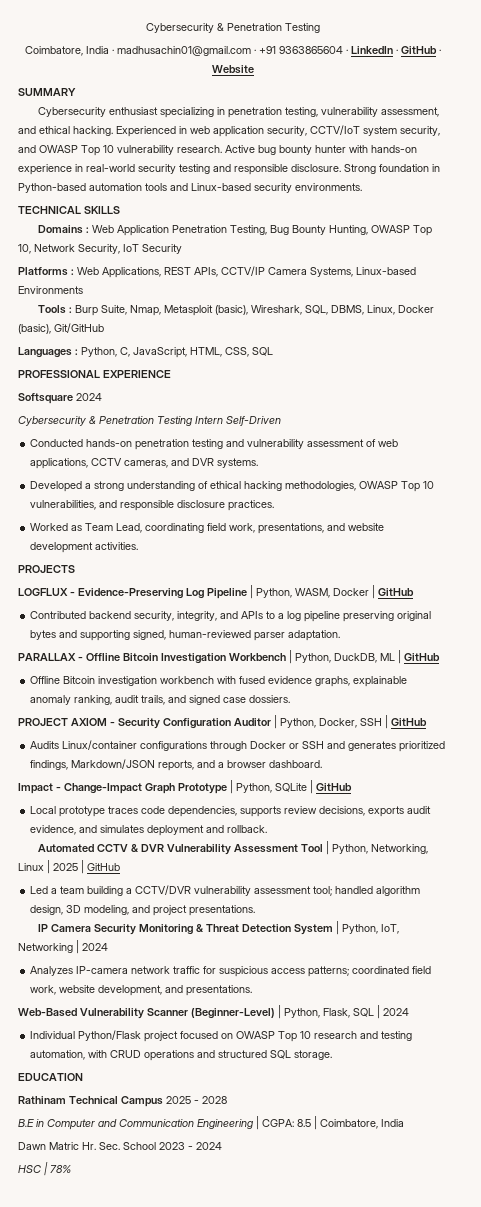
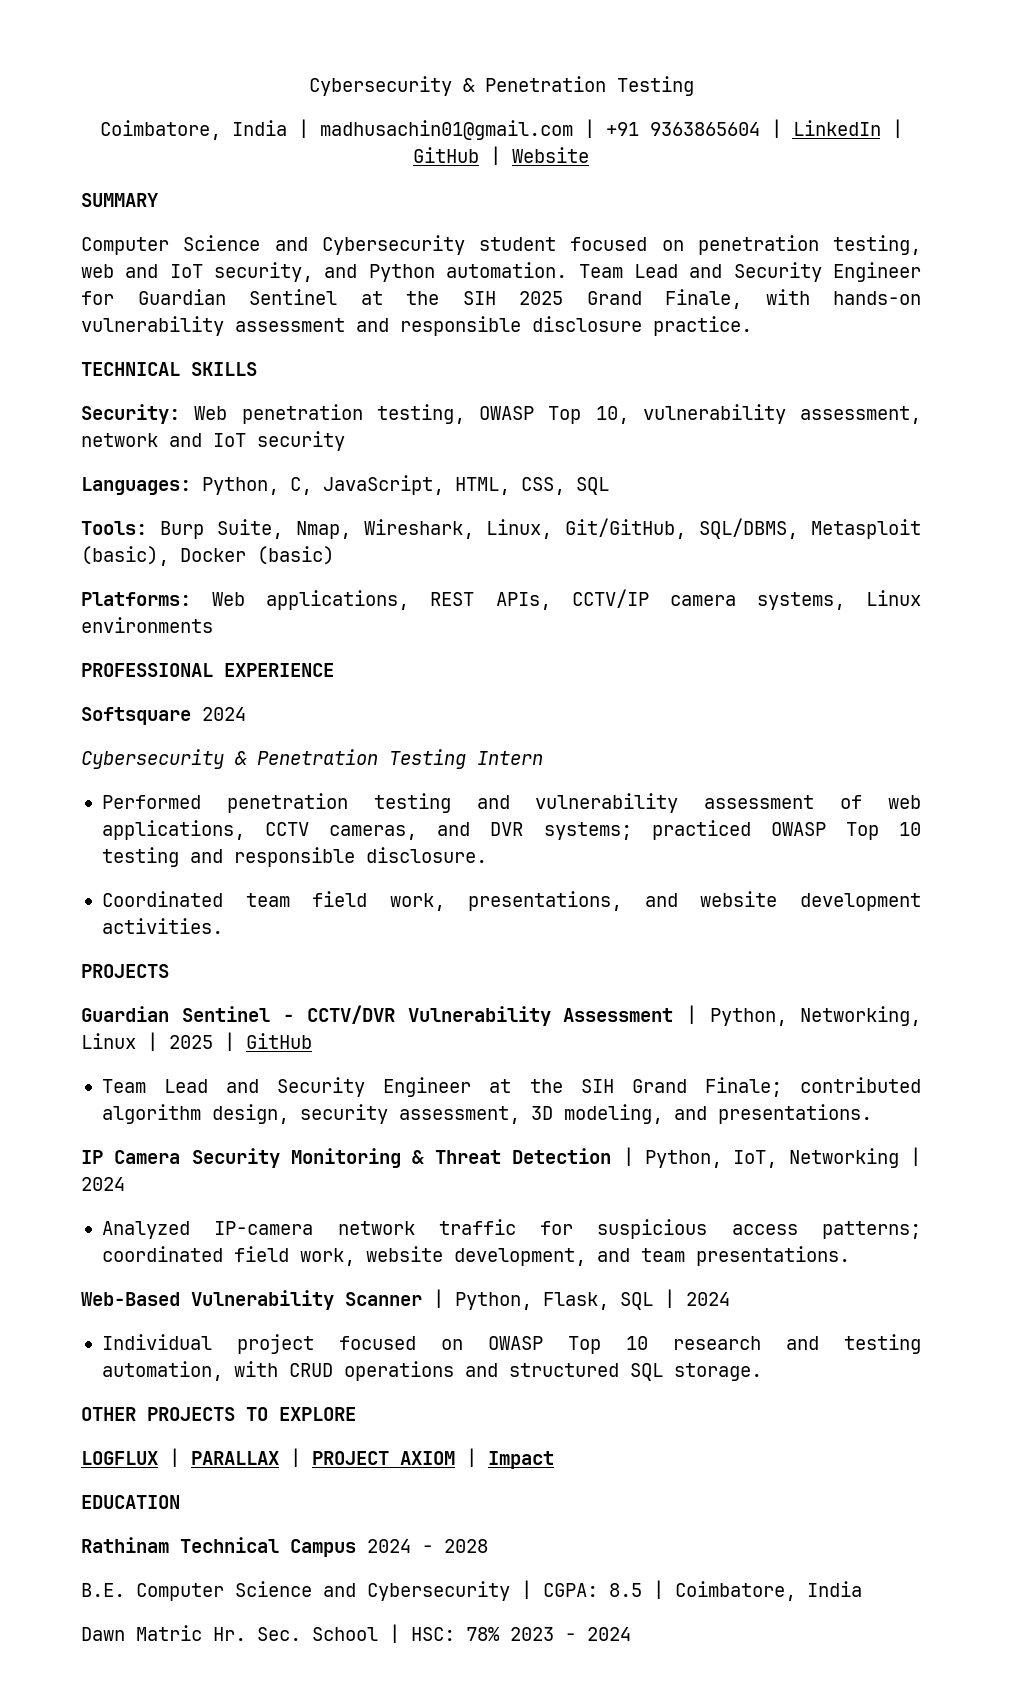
[112,46,441,56] [212,65,254,74] [18,88,76,96] [38,107,440,118] [18,125,440,137] [18,145,417,156] [18,164,440,175] [18,183,362,193] [18,206,120,214] [38,225,433,236] [18,244,182,254] [18,266,416,278] [18,286,83,294] [38,305,435,316] [18,323,104,334] [18,347,78,358] · madhusachin01@gmail.com · +91 9363865604 · LinkedIn · GitHub · Website // SUMMARY // Cybersecurity enthusiast specializing in penetration testing, vulnerability assessment, and ethical hacking. Experienced in web application security, CCTV/IoT system security, and OWASP Top 10 vulnerability research. Active bug bounty hunter with hands-on experience in real-world security testing and responsible disclosure. Strong foundation in Python-based automation tools and Linux-based security environments. // TECHNICAL SKILLS // Domains : Web Application Penetration Testing, Bug Bounty Hunting, OWASP Top 10, Network Security, IoT Security // Platforms : Web Applications, REST APIs, CCTV/IP Camera Systems, Linux-based Environments // Tools : Burp Suite, Nmap, Metasploit (basic), Wireshark, SQL, DBMS, Linux, Docker (basic), Git/GitHub // Languages : -> [297,119,903,140] [413,146,589,165] [81,193,158,207] [81,235,921,255] [81,262,922,282] [81,289,921,309] [81,316,752,336] [81,362,257,376] [81,404,921,424] [81,431,345,451] [81,477,191,495] | madhusachin01@gmail.com | +91 9363865604 | LinkedIn | GitHub | Website // SUMMARY // Computer Science and Cybersecurity student focused on penetration testing, web and IoT security, and Python automation. Team Lead and Security Engineer for Guardian Sentinel at the SIH 2025 Grand Finale, with hands-on vulnerability assessment and responsible disclosure practice. // TECHNICAL SKILLS // Security: Web penetration testing, OWASP Top 10, vulnerability assessment, network and IoT security // Languages:
(273, 351) none -> [81,518,921,539] [81,546,334,566] [81,589,921,610] [81,617,213,633] // Tools: Burp Suite, Nmap, Wireshark, Linux, Git/GitHub, SQL/DBMS, Metasploit (basic), Docker (basic) // Platforms: Web applications, REST APIs, CCTV/IP camera systems, Linux environments
[226,416,281,426] [30,439,133,447] Self-Driven // Conducted hands-on -> [101,795,201,809] // Performed
[217,458,259,468] [30,481,435,492] [30,500,275,511] [30,523,205,533] systems. // Developed a strong understanding of ethical hacking methodologies, OWASP Top 10 vulnerabilities, and responsible disclosure practices. // Worked as Team Lead, coordinating -> [543,820,922,840] [101,847,487,867] [101,891,290,907] systems; practiced OWASP Top 10 testing and responsible disclosure. // Coordinated team
[18,585,414,599] [30,611,432,622] [30,630,341,641] [18,650,440,664] [30,676,408,687] [30,695,291,705] [18,715,427,729] [30,740,446,752] [30,759,323,771] [18,780,352,794] [30,806,432,817] [30,825,268,836] [38,844,165,852] LOGFLUX - Evidence-Preserving Log Pipeline | Python, WASM, Docker | GitHub // Contributed backend security, integrity, and APIs to a log pipeline preserving original bytes and supporting signed, human-reviewed parser adaptation. // PARALLAX - Offline Bitcoin Investigation Workbench | Python, DuckDB, ML | GitHub // Offline Bitcoin investigation workbench with fused evidence graphs, explainable anomaly ranking, audit trails, and signed case dossiers. // PROJECT AXIOM - Security Configuration Auditor | Python, Docker, SSH | GitHub // Audits Linux/container configurations through Docker or SSH and generates prioritized findings, Markdown/JSON reports, and a browser dashboard. // Impact - Change-Impact Graph Prototype | Python, SQLite | GitHub // Local prototype traces code dependencies, supports review decisions, exports audit evidence, and simulates deployment and rollback. // Automated CCTV & DVR -> [81,1005,395,1024] Guardian Sentinel - CCTV/DVR
[301,844,324,852] Tool -> (674, 1015) none
[30,885,421,896] [30,905,64,915] Led a team building a CCTV/DVR vulnerability assessment tool; handled algorithm design, -> [101,1077,922,1097] [101,1104,520,1124] Team Lead and Security Engineer at the SIH Grand Finale; contributed algorithm design, security assessment,
[153,905,188,916] project -> (707, 1113) none
[294,924,334,935] System -> (612, 1156) none
[30,966,74,976] Analyzes -> [101,1221,190,1239] Analyzed
(184, 989) none -> [640,1248,685,1262] team
[191,1008,275,1019] (Beginner-Level) -> (422, 1299) none
[78,1030,142,1041] Python/Flask -> (212, 1342) none
(333, 1055) none -> [81,1407,356,1421] [81,1448,554,1469] // OTHER PROJECTS TO EXPLORE // LOGFLUX | PARALLAX | PROJECT AXIOM | Impact
[166,1096,191,1104] 2025 -> [367,1539,411,1553] 2024
[18,1119,253,1130] B.E in Computer and Communication Engineering -> [81,1581,510,1601] B.E. Computer Science and Cybersecurity
(156, 1146) none -> [389,1624,500,1643] | HSC: 78%
[18,1162,71,1176] // HSC | 78% -> (631, 1634) none

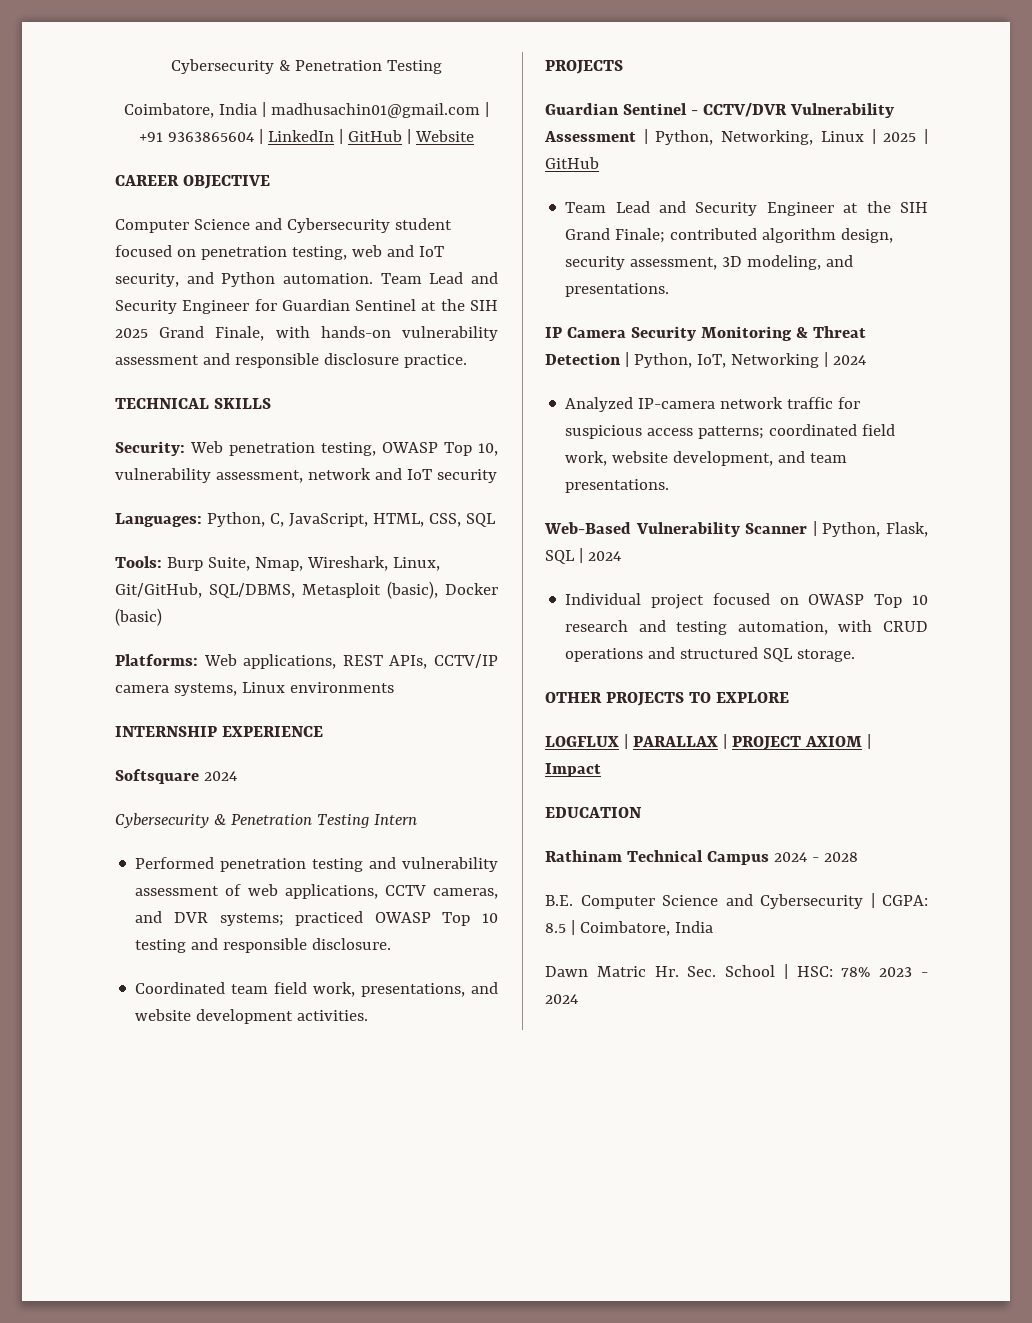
[81,193,158,207] SUMMARY -> [115,175,270,189] CAREER OBJECTIVE
[81,663,213,677] PROFESSIONAL -> [115,726,217,737] INTERNSHIP

